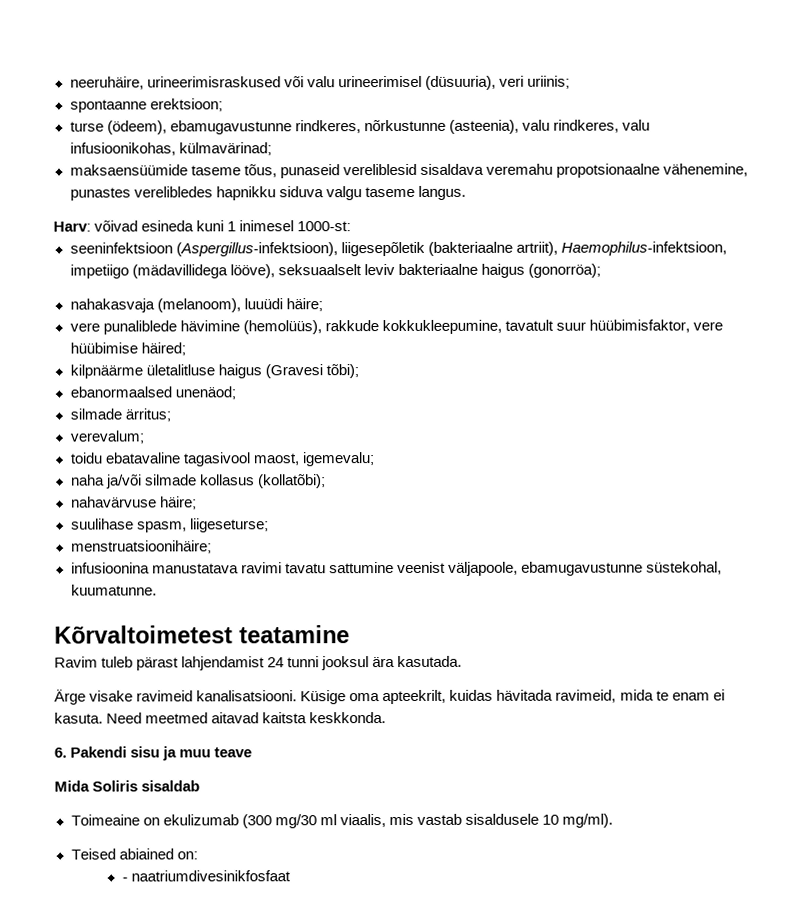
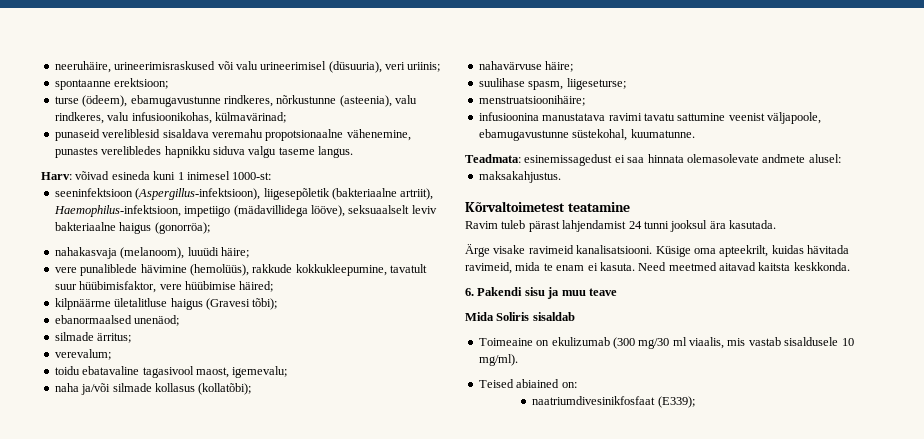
[69,164,277,178] maksaensüümide taseme tõus, -> (286, 117) none
(157, 590) none -> [465,154,841,166] [478,171,561,183] // Teadmata: esinemissagedust ei saa hinnata olemasolevate andmete alusel: // maksakahjustus.
[121,870,291,882] - naatriumdivesinikfosfaat -> [532,396,695,408] naatriumdivesinikfosfaat (E339);

